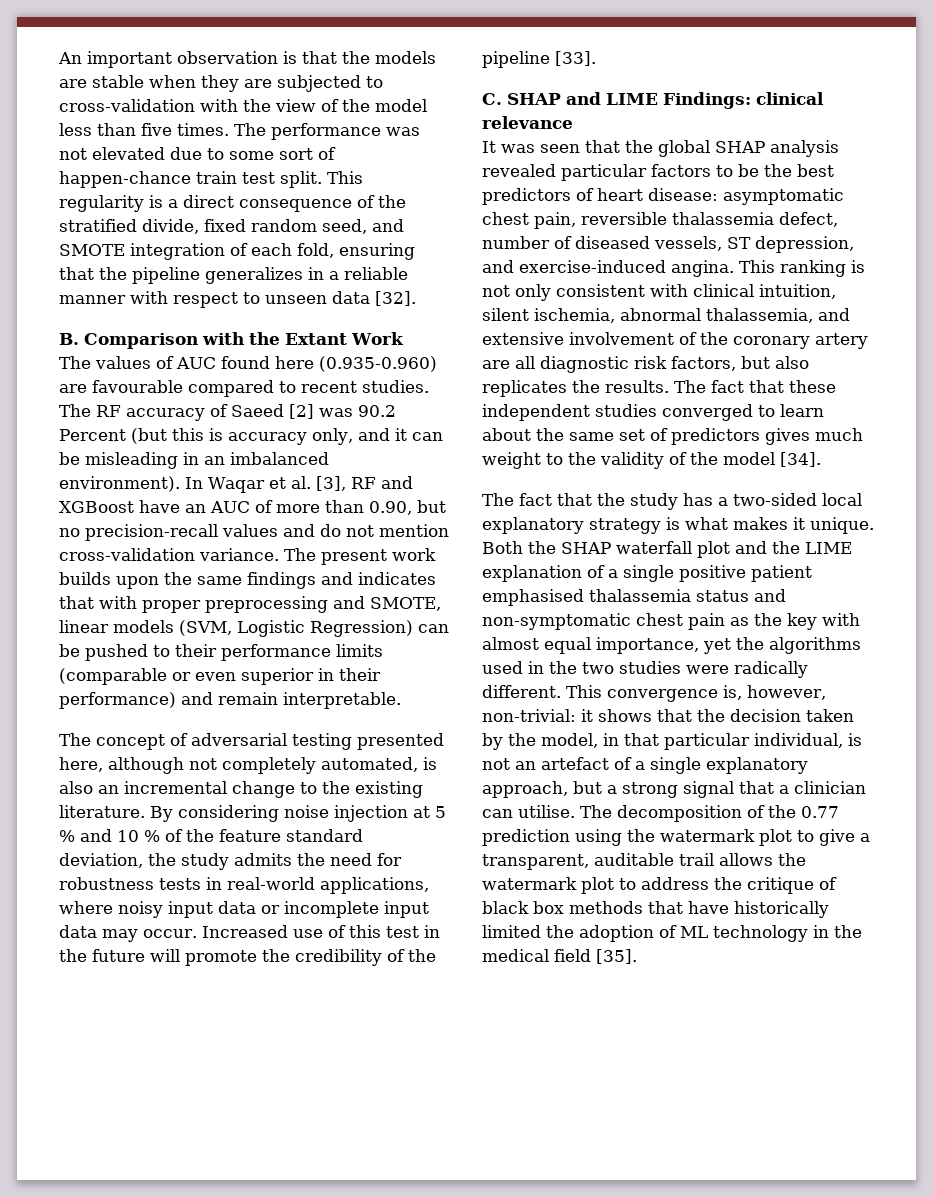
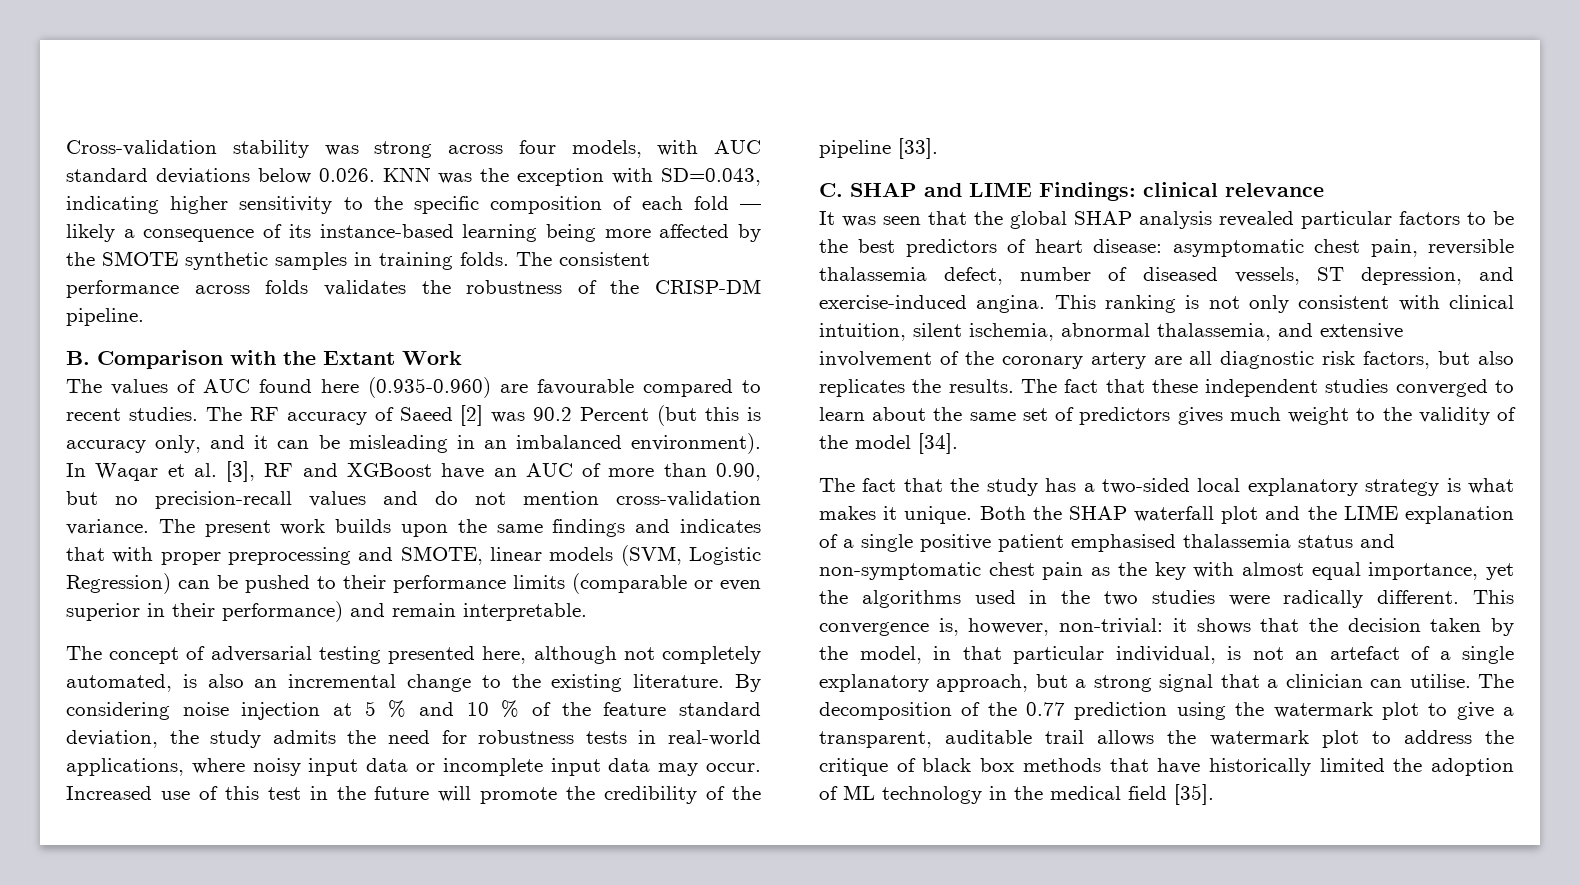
[58,51,436,68] [59,75,383,92] [59,99,427,112] [59,123,420,140] [59,147,336,160] [59,171,363,188] [59,195,406,212] [59,219,404,234] [59,243,415,260] [59,267,408,284] [59,291,416,308] An important observation is that the models are stable when they are subjected to cross-validation with the view of the model less than five times. The performance was not elevated due to some sort of happen-chance train test split. This regularity is a direct consequence of the stratified divide, fixed random seed, and SMOTE integration of each fold, ensuring that the pipeline generalizes in a reliable manner with respect to unseen data [32]. -> [66,140,761,158] [66,167,762,186] [66,196,762,214] [66,224,762,242] [66,251,650,270] [66,279,761,298] [66,308,144,326] Cross-validation stability was strong across four models, with AUC standard deviations below 0.026. KNN was the exception with SD=0.043, indicating higher sensitivity to the specific composition of each fold — likely a consequence of its instance-based learning being more affected by the SMOTE synthetic samples in training folds. The consistent performance across folds validates the robustness of the CRISP-DM pipeline.

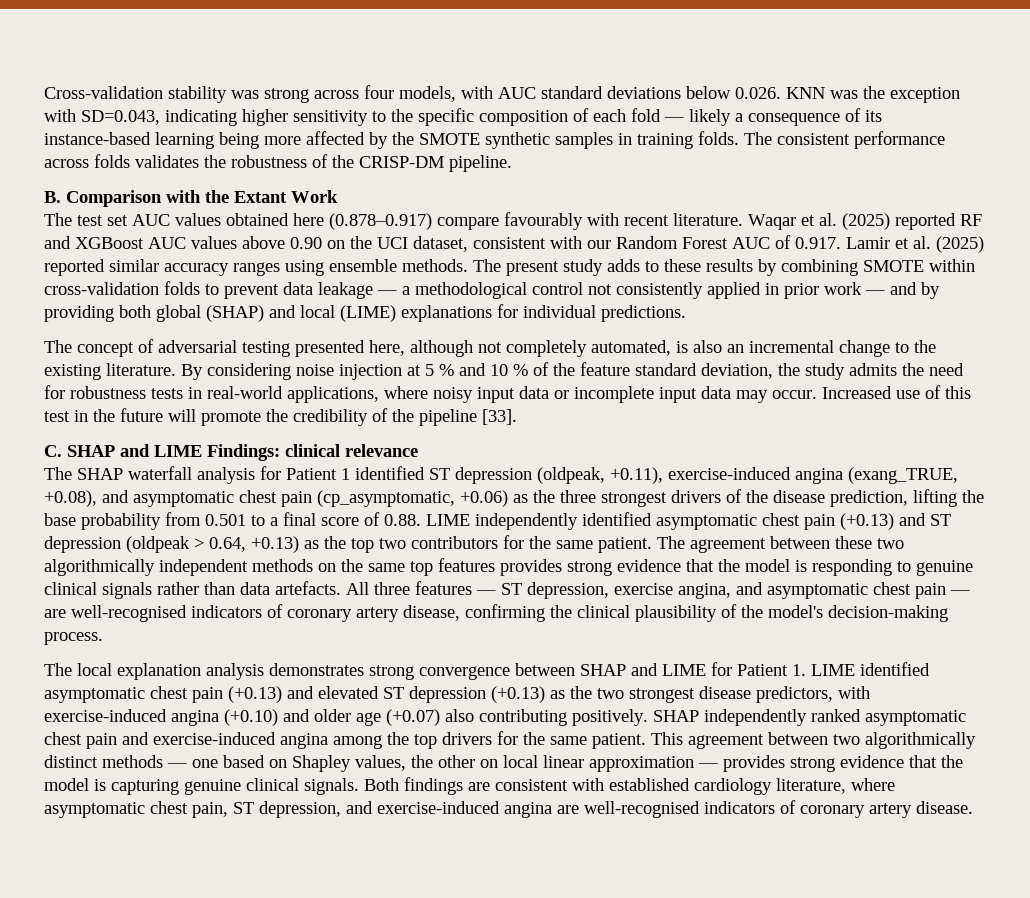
[111,377,761,398] [66,405,761,426] [66,433,762,454] [66,463,86,477] values of AUC found here (0.935-0.960) are favourable compared to recent studies. The RF accuracy of Saeed [2] was 90.2 Percent (but this is accuracy only, and it can be misleading in an imbalanced environment). In -> [77,212,743,230] test set AUC values obtained here (0.878–0.917) compare favourably with recent literature.
[226,461,256,482] [3], -> [842,213,956,230] (2025) reported
[441,463,762,481] [66,491,761,509] [66,519,761,537] [66,545,761,566] [66,573,761,594] [66,601,587,622] have an AUC of more than 0.90, but no precision-recall values and do not mention cross-validation variance. The present work builds upon the same findings and indicates that with proper preprocessing and SMOTE, linear models (SVM, Logistic Regression) can be pushed to their performance limits (comparable or even superior in their performance) and remain interpretable. -> [148,235,984,253] [44,259,975,276] [44,281,940,299] [44,304,686,322] AUC values above 0.90 on the UCI dataset, consistent with our Random Forest AUC of 0.917. Lamir et al. (2025) reported similar accuracy ranges using ensemble methods. The present study adds to these results by combining SMOTE within cross-validation folds to prevent data leakage — a methodological control not consistently applied in prior work — and by providing both global (SHAP) and local (LIME) explanations for individual predictions.
[819,211,1514,229] [819,239,1514,257] [819,267,1514,285] [819,295,1514,313] [819,323,1403,341] [819,351,1514,369] [819,379,1514,397] [819,407,1517,425] [819,433,958,454] [819,478,1514,496] [819,505,1514,524] [819,534,1395,552] [819,562,1514,580] [819,590,1514,608] [819,618,1514,636] [819,646,1514,664] [819,674,1514,692] [819,702,1514,720] [819,730,1514,748] [819,758,1514,776] [819,784,1214,805] It was seen that the global SHAP analysis revealed particular factors to be the best predictors of heart disease: asymptomatic chest pain, reversible thalassemia defect, number of diseased vessels, ST depression, and exercise-induced angina. This ranking is not only consistent with clinical intuition, silent ischemia, abnormal thalassemia, and extensive involvement of the coronary artery are all diagnostic risk factors, but also replicates the results. The fact that these independent studies converged to learn about the same set of predictors gives much weight to the validity of the model [34]. // The fact that the study has a two-sided local explanatory strategy is what makes it unique. Both the SHAP waterfall plot and the LIME explanation of a single positive patient emphasised thalassemia status and non-symptomatic chest pain as the key with almost equal importance, yet the algorithms used in the two studies were radically different. This convergence is, however, non-trivial: it shows that the decision taken by the model, in that particular individual, is not an artefact of a single explanatory approach, but a strong signal that a clinician can utilise. The decomposition of the 0.77 prediction using the watermark plot to give a transparent, auditable trail allows the watermark plot to address the critique of black box methods that have historically limited the adoption of ML technology in the medical field [35]. -> [44,466,958,484] [44,489,984,507] [44,512,951,530] [44,535,904,553] [44,558,973,576] [44,581,970,599] [44,604,948,622] [44,632,103,645] [44,662,930,680] [44,686,870,703] [44,709,966,726] [44,731,976,749] [44,755,963,772] [44,777,895,795] [44,800,973,818] The SHAP waterfall analysis for Patient 1 identified ST depression (oldpeak, +0.11), exercise-induced angina (exang_TRUE, +0.08), and asymptomatic chest pain (cp_asymptomatic, +0.06) as the three strongest drivers of the disease prediction, lifting the base probability from 0.501 to a final score of 0.88. LIME independently identified asymptomatic chest pain (+0.13) and ST depression (oldpeak > 0.64, +0.13) as the top two contributors for the same patient. The agreement between these two algorithmically independent methods on the same top features provides strong evidence that the model is responding to genuine clinical signals rather than data artefacts. All three features — ST depression, exercise angina, and asymptomatic chest pain — are well-recognised indicators of coronary artery disease, confirming the clinical plausibility of the model's decision-making process. // The local explanation analysis demonstrates strong convergence between SHAP and LIME for Patient 1. LIME identified asymptomatic chest pain (+0.13) and elevated ST depression (+0.13) as the two strongest disease predictors, with exercise-induced angina (+0.10) and older age (+0.07) also contributing positively. SHAP independently ranked asymptomatic chest pain and exercise-induced angina among the top drivers for the same patient. This agreement between two algorithmically distinct methods — one based on Shapley values, the other on local linear approximation — provides strong evidence that the model is capturing genuine clinical signals. Both findings are consistent with established cardiology literature, where asymptomatic chest pain, ST depression, and exercise-induced angina are well-recognised indicators of coronary artery disease.

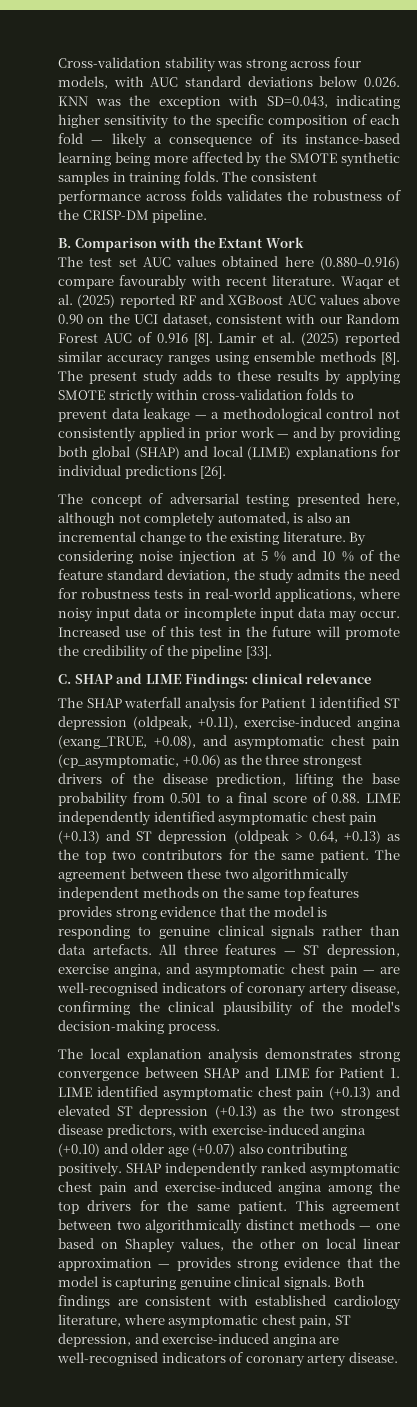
[329,213,432,230] (0.878–0.917) -> [320,256,400,270] (0.880–0.916)
[795,237,841,249] 0.917. -> [156,333,213,346] 0.916 [8].
[402,259,468,272] methods. -> [320,351,400,365] methods [8].
[781,259,924,276] combining SMOTE -> [346,370,400,385] [58,389,154,404] applying SMOTE strictly
[601,305,686,322] predictions. -> [124,465,227,479] predictions [26].

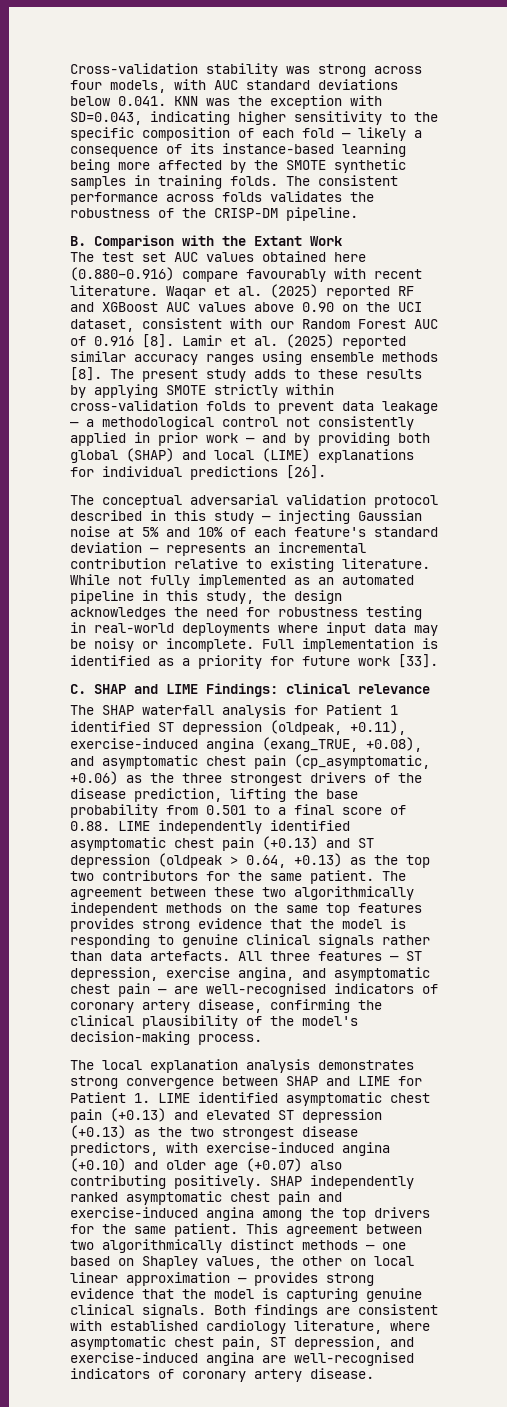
[364,77,400,87] 0.026. -> [118,96,166,106] 0.041.
[90,493,400,507] [58,512,352,527] [58,531,367,546] [58,550,400,565] [58,569,340,584] concept of adversarial testing presented here, although not completely automated, is also an incremental change to the existing literature. By considering noise injection at 5 % and 10 % of the feature standard deviation, the study admits -> [102,494,438,508] [70,510,422,524] [70,526,438,537] [70,542,366,556] [70,558,430,572] [70,574,414,588] [70,590,342,604] [70,607,166,620] conceptual adversarial validation protocol described in this study — injecting Gaussian noise at 5% and 10% of each feature's standard deviation — represents an incremental contribution relative to existing literature. While not fully implemented as an automated pipeline in this study, the design acknowledges
[154,589,184,599] tests -> [366,606,422,620] testing
[274,588,400,602] [58,607,400,622] [58,626,400,640] [58,645,243,660] applications, where noisy input data or incomplete input data may occur. Increased use of this test in the future will promote the credibility of the pipeline -> [182,622,438,636] [70,638,438,652] [70,655,390,669] deployments where input data may be noisy or incomplete. Full implementation is identified as a priority for future work

